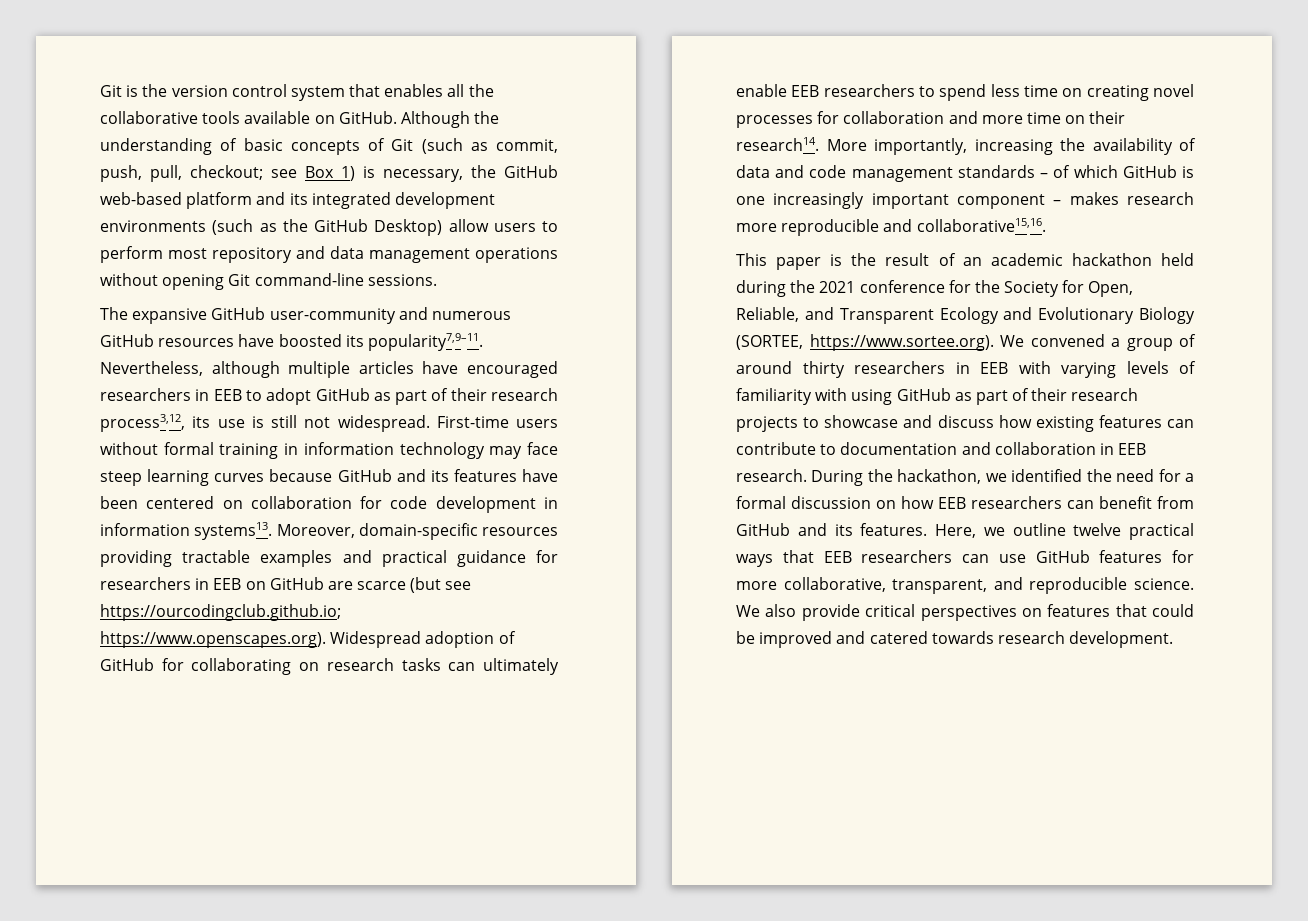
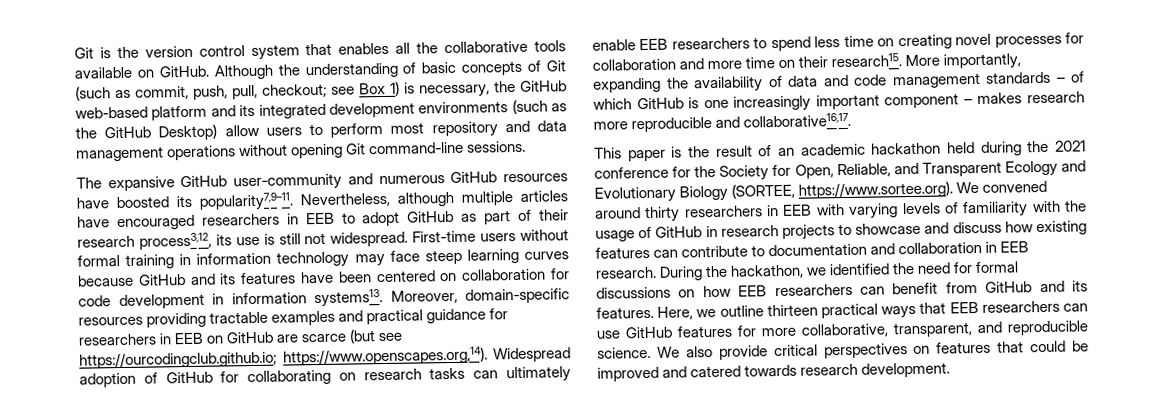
[100,631,326,648] https://www.openscapes.org). -> [282,346,488,366] https://www.openscapes.org,14).
[736,137,819,151] research14. -> [831,53,903,68] research15.
[974,139,1053,155] increasing -> [593,77,661,93] expanding
[916,218,1046,232] collaborative15,16. -> [743,112,852,128] collaborative16,17.
[1111,334,1196,351] a group of -> (1048, 186) none
[851,388,1068,405] using GitHub as part of their -> [1064,200,1087,212] [595,225,718,242] the usage of GitHub in
[1185,473,1194,482] [736,496,871,509] a formal discussion -> [975,261,1020,274] [596,286,671,299] formal discussions
[1073,523,1122,536] twelve -> [766,304,818,317] thirteen

